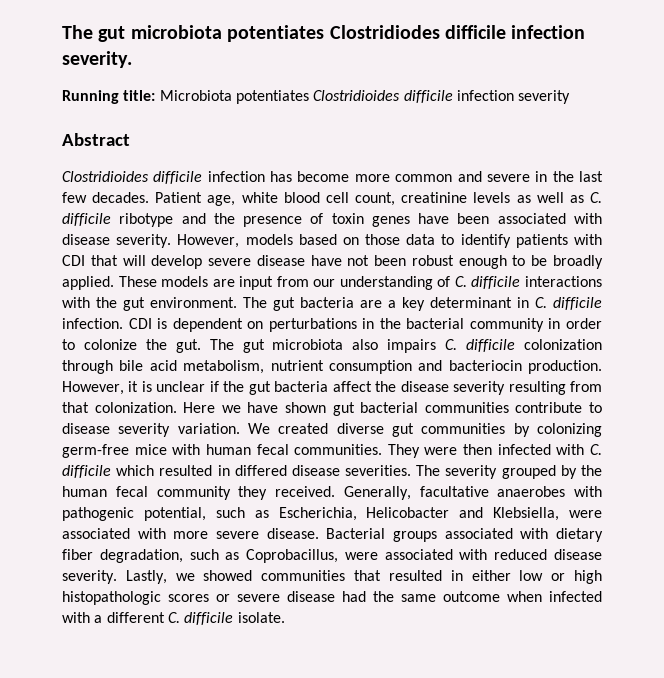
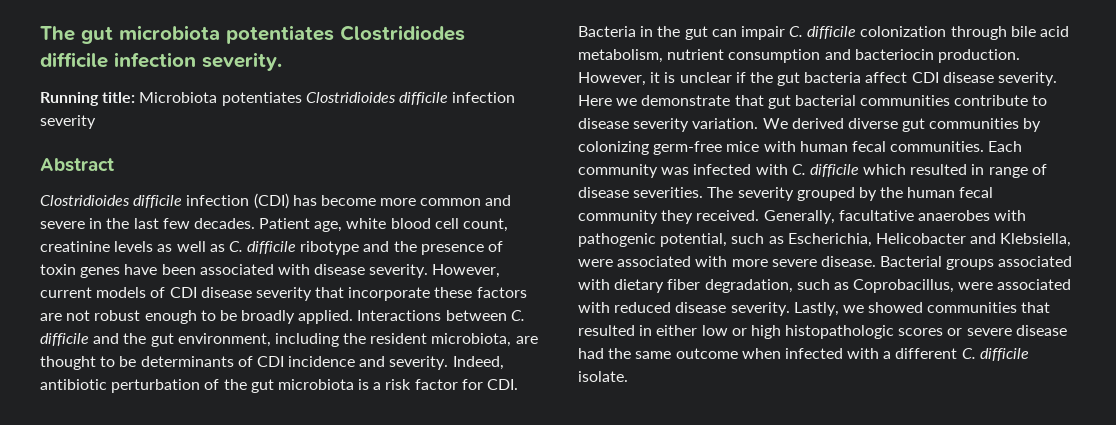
(265, 176) none -> [253,193,289,209] (CDI)
[245,234,602,248] [62,255,407,269] models based on those data to identify patients with CDI that will develop severe disease have not been -> [40,287,527,301] [40,310,91,321] current models of CDI disease severity that incorporate these factors are not
[118,276,603,290] [62,297,602,311] [62,318,603,332] [62,339,437,353] These models are input from our understanding of C. difficile interactions with the gut environment. The gut bacteria are a key determinant in C. difficile infection. CDI is dependent on perturbations in the bacterial community in order to colonize the gut. The gut microbiota also impairs -> [357,310,525,321] [40,333,538,347] [40,356,504,370] [40,379,519,393] [578,26,785,40] Interactions between C. difficile and the gut environment, including the resident microbiota, are thought to be determinants of CDI incidence and severity. Indeed, antibiotic perturbation of the gut microbiota is a risk factor for CDI. Bacteria in the gut can impair
[375,381,602,395] [62,402,326,413] the disease severity resulting from that colonization. Here we have shown -> [911,72,1058,86] [578,95,764,106] CDI disease severity. Here we demonstrate that
[278,423,329,434] created -> [791,118,844,129] derived
[387,444,493,458] They were then -> [988,141,1023,152] [578,164,690,178] Each community was
[234,465,287,476] differed -> [988,164,1047,178] range of

